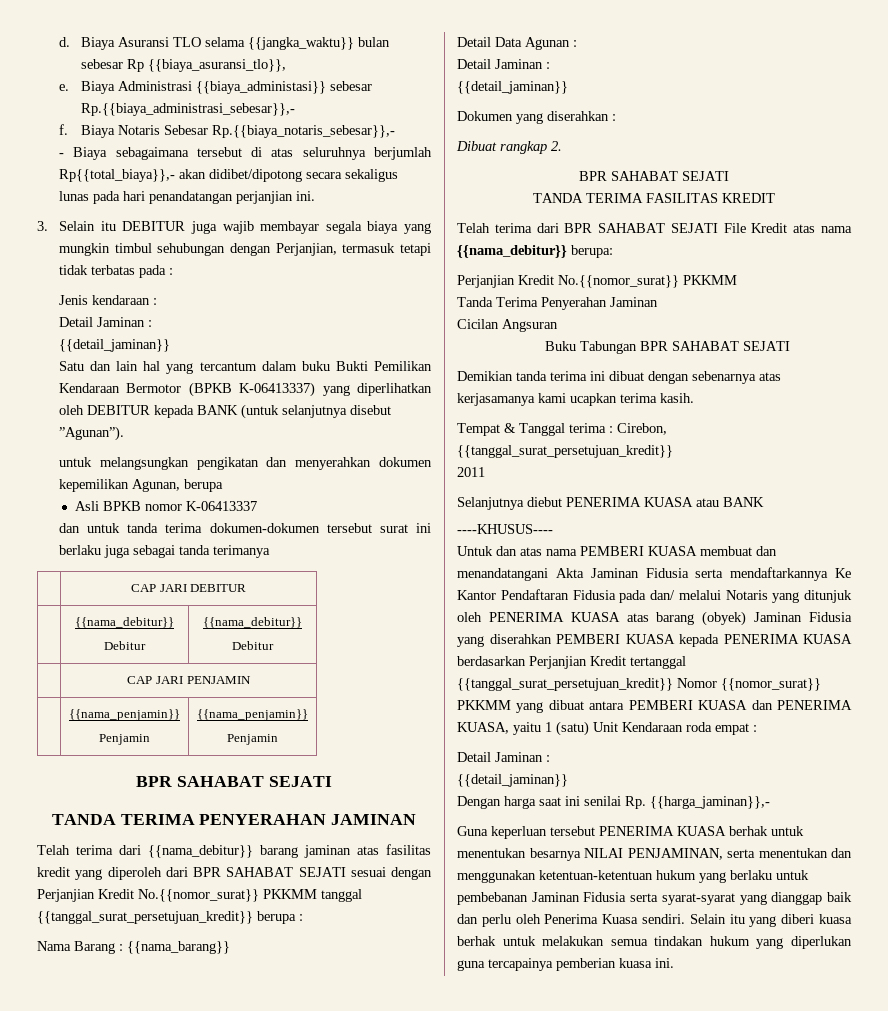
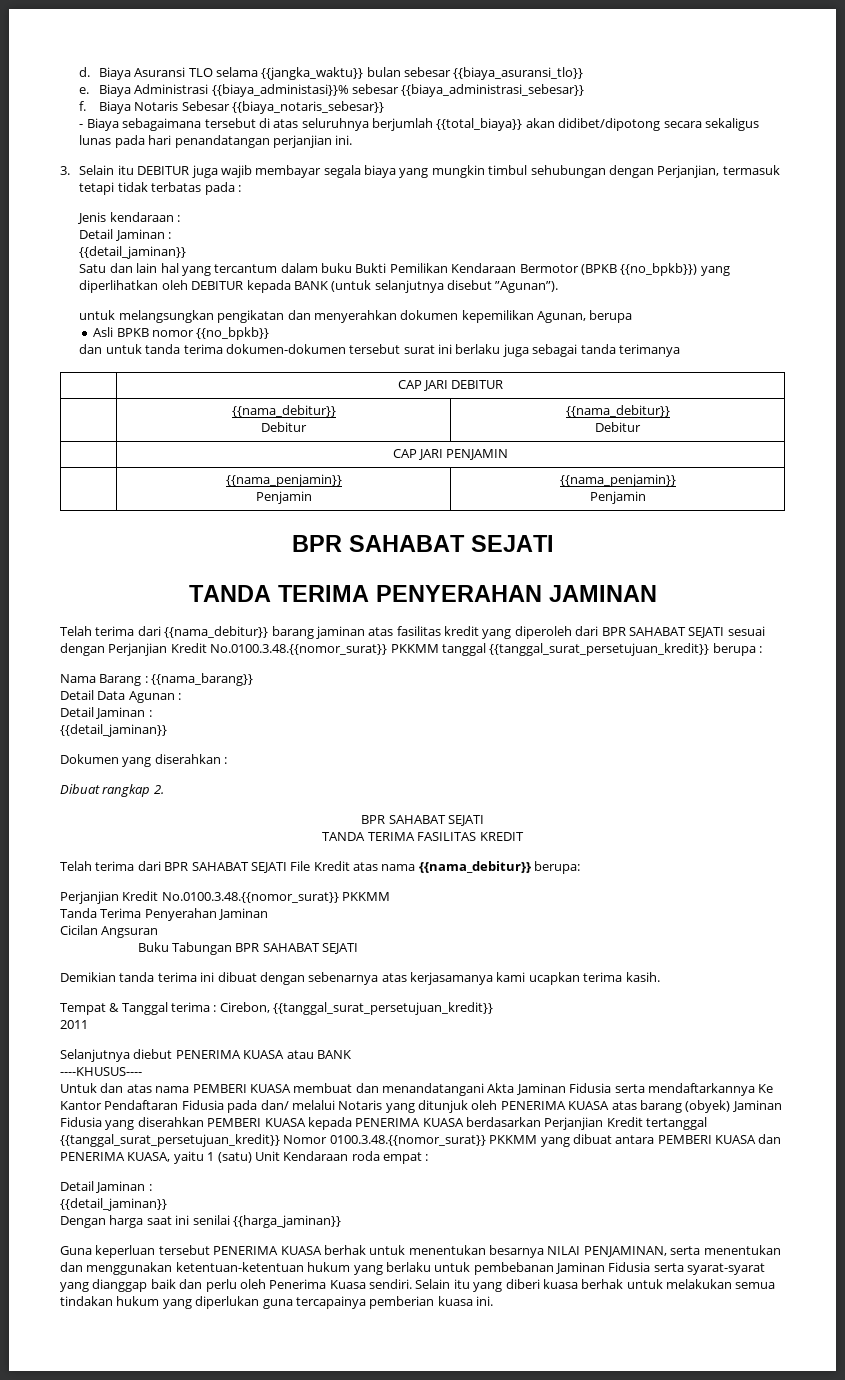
[127,59,287,72] Rp {{biaya_asuransi_tlo}}, -> [453,67,584,80] {{biaya_asuransi_tlo}}
[196,81,373,94] [81,103,296,116] {{biaya_administasi}} sebesar Rp.{{biaya_administrasi_sebesar}},- -> [211,84,585,97] {{biaya_administasi}}% sebesar {{biaya_administrasi_sebesar}}
[212,125,396,138] Rp.{{biaya_notaris_sebesar}},- -> [231,101,384,114] {{biaya_notaris_sebesar}}
[59,169,176,182] Rp{{total_biaya}},- -> [436,118,523,131] {{total_biaya}}
[239,382,316,397] K-06413337) -> [620,263,698,276] {{no_bpkb}})
[186,501,258,511] K-06413337 -> [196,327,270,340] {{no_bpkb}}
[138,889,259,902] No.{{nomor_surat}} -> [210,644,388,655] No.0100.3.48.{{nomor_surat}}
[558,275,679,288] No.{{nomor_surat}} -> [161,892,339,903] No.0100.3.48.{{nomor_surat}}
[721,678,821,691] {{nomor_surat}} -> [329,1135,486,1146] 0100.3.48.{{nomor_surat}}
[625,796,770,809] Rp. {{harga_jaminan}},- -> [232,1215,341,1228] {{harga_jaminan}}

